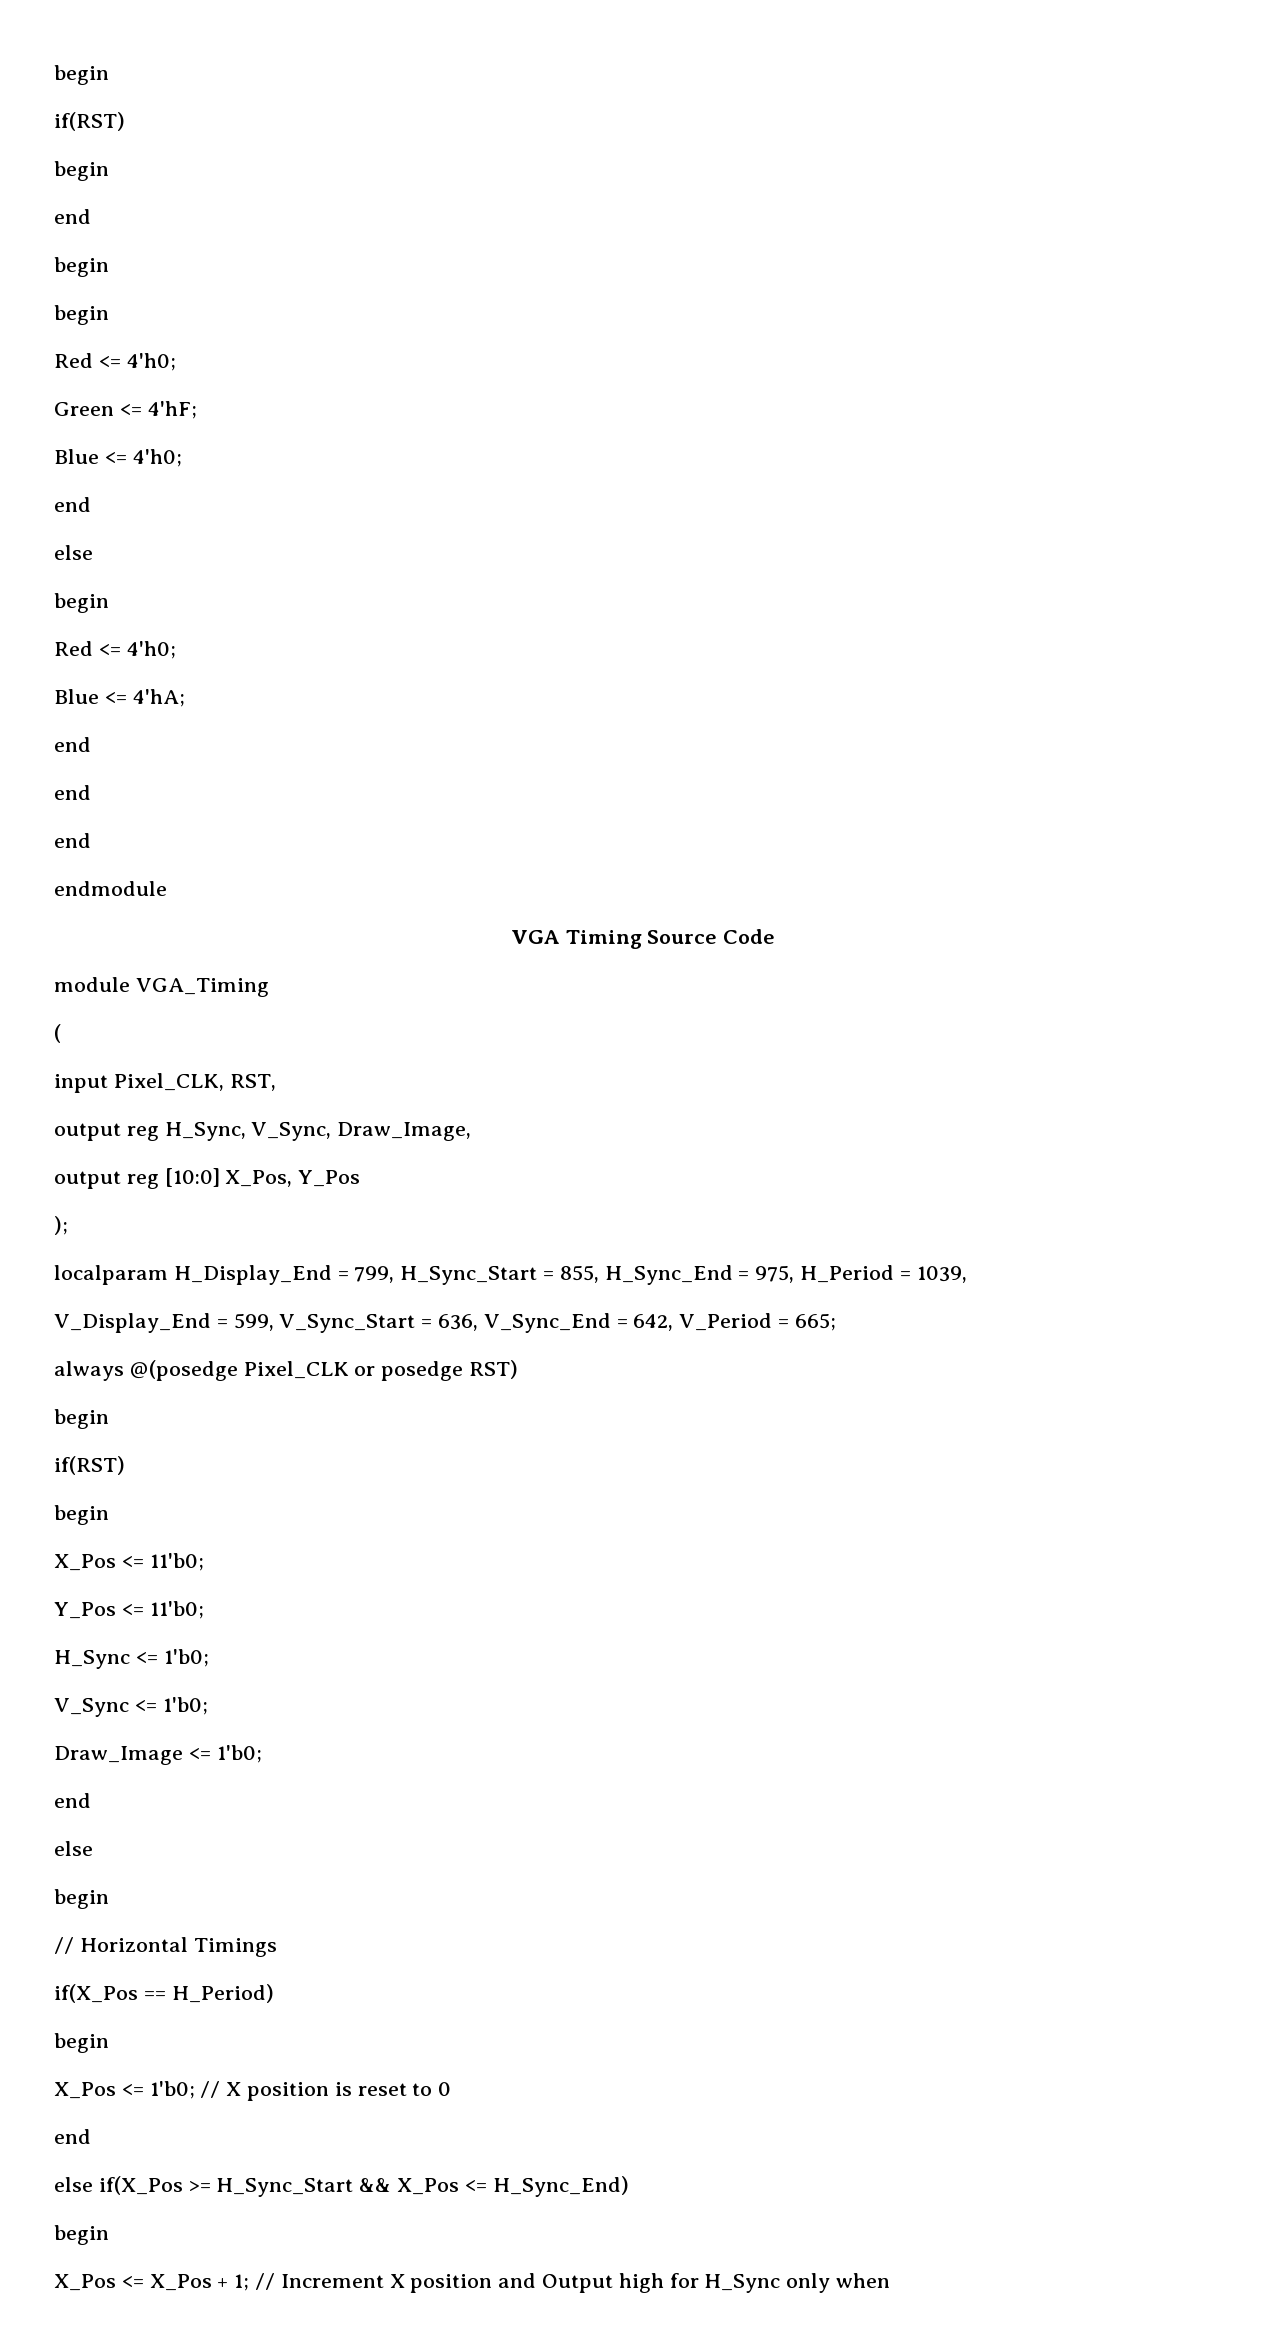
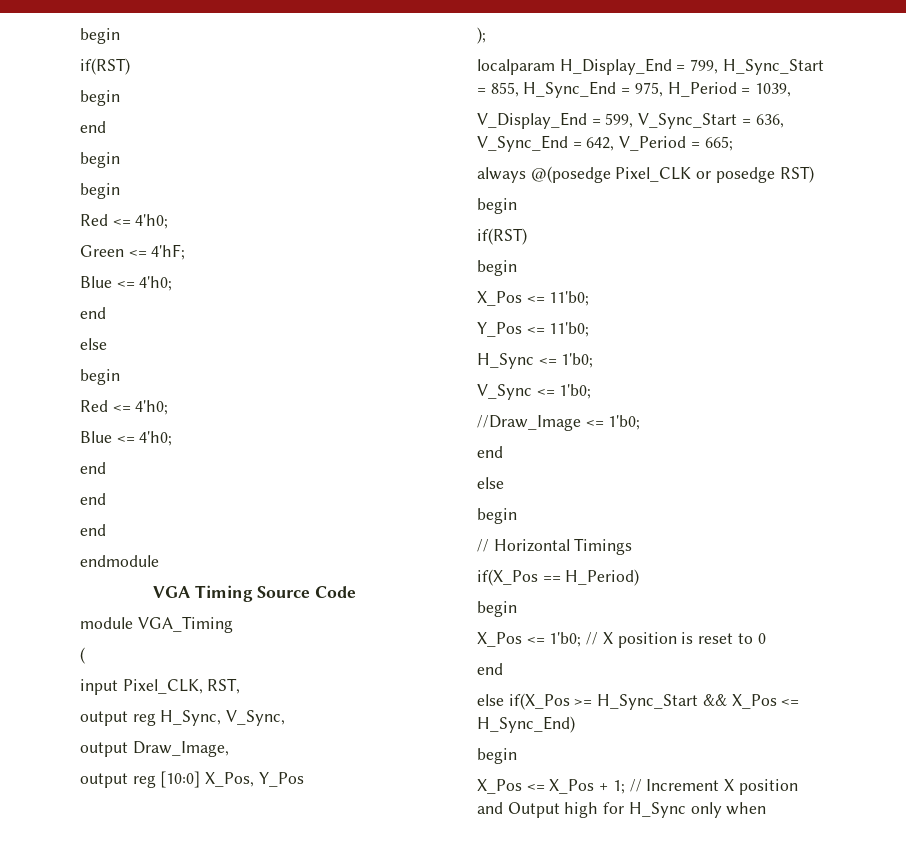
[132,689,185,707] 4'hA; -> [139,431,173,446] 4'h0;
(332, 1131) none -> [80,742,128,757] // output
[54,1746,183,1765] Draw_Image -> [477,415,581,431] //Draw_Image

